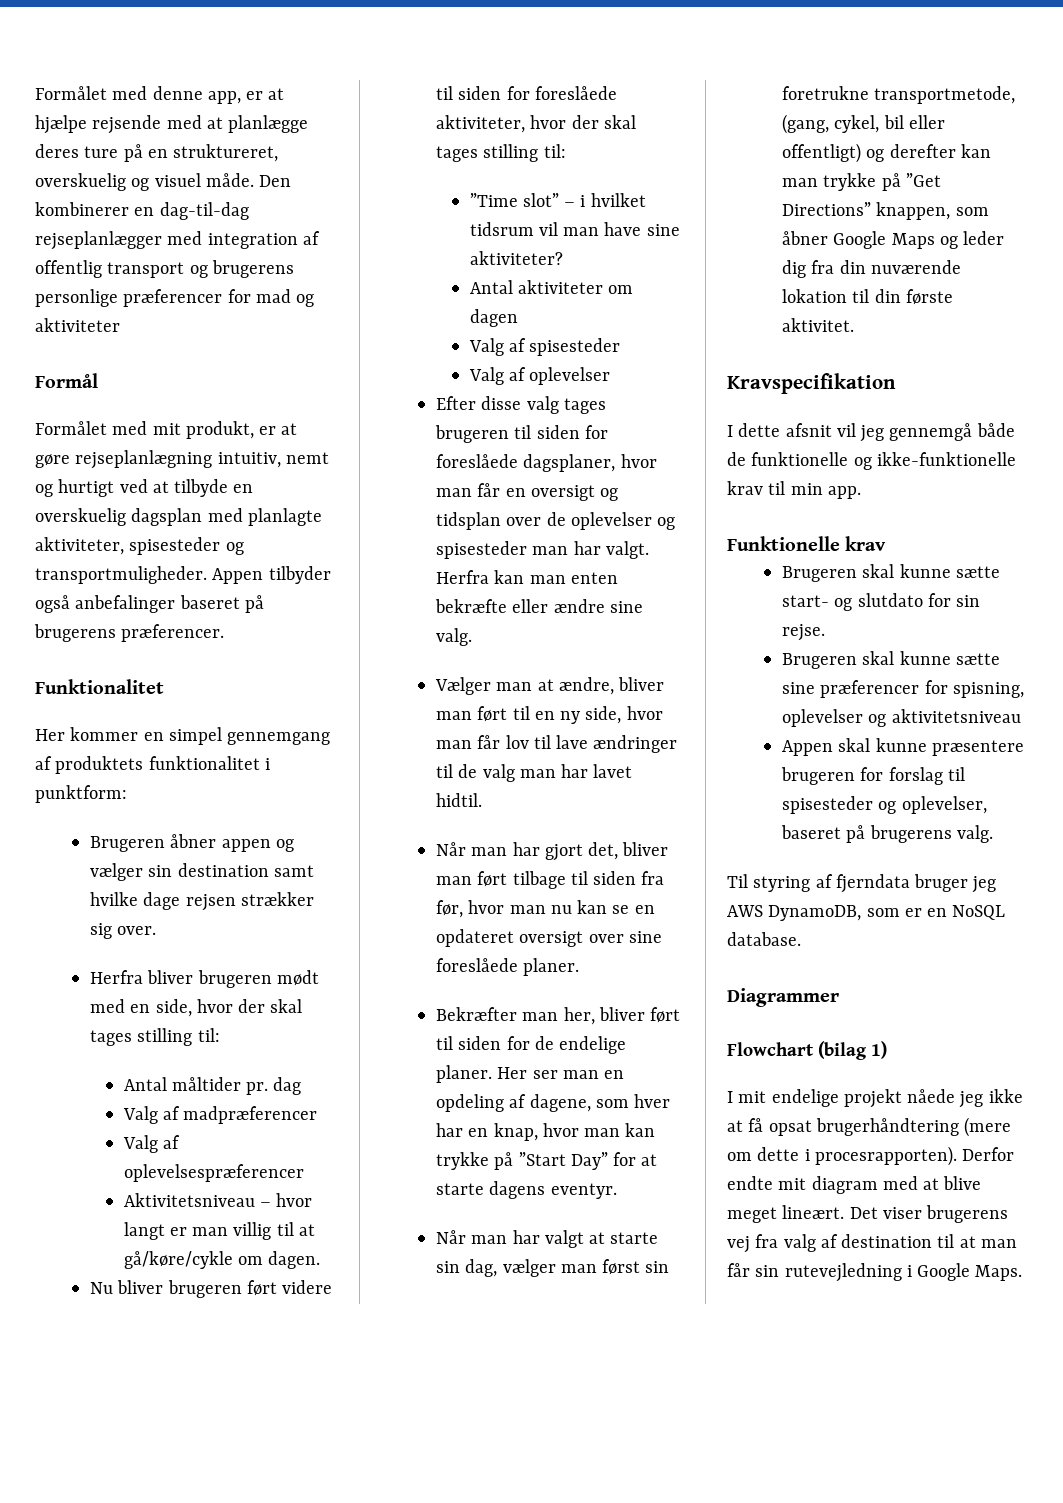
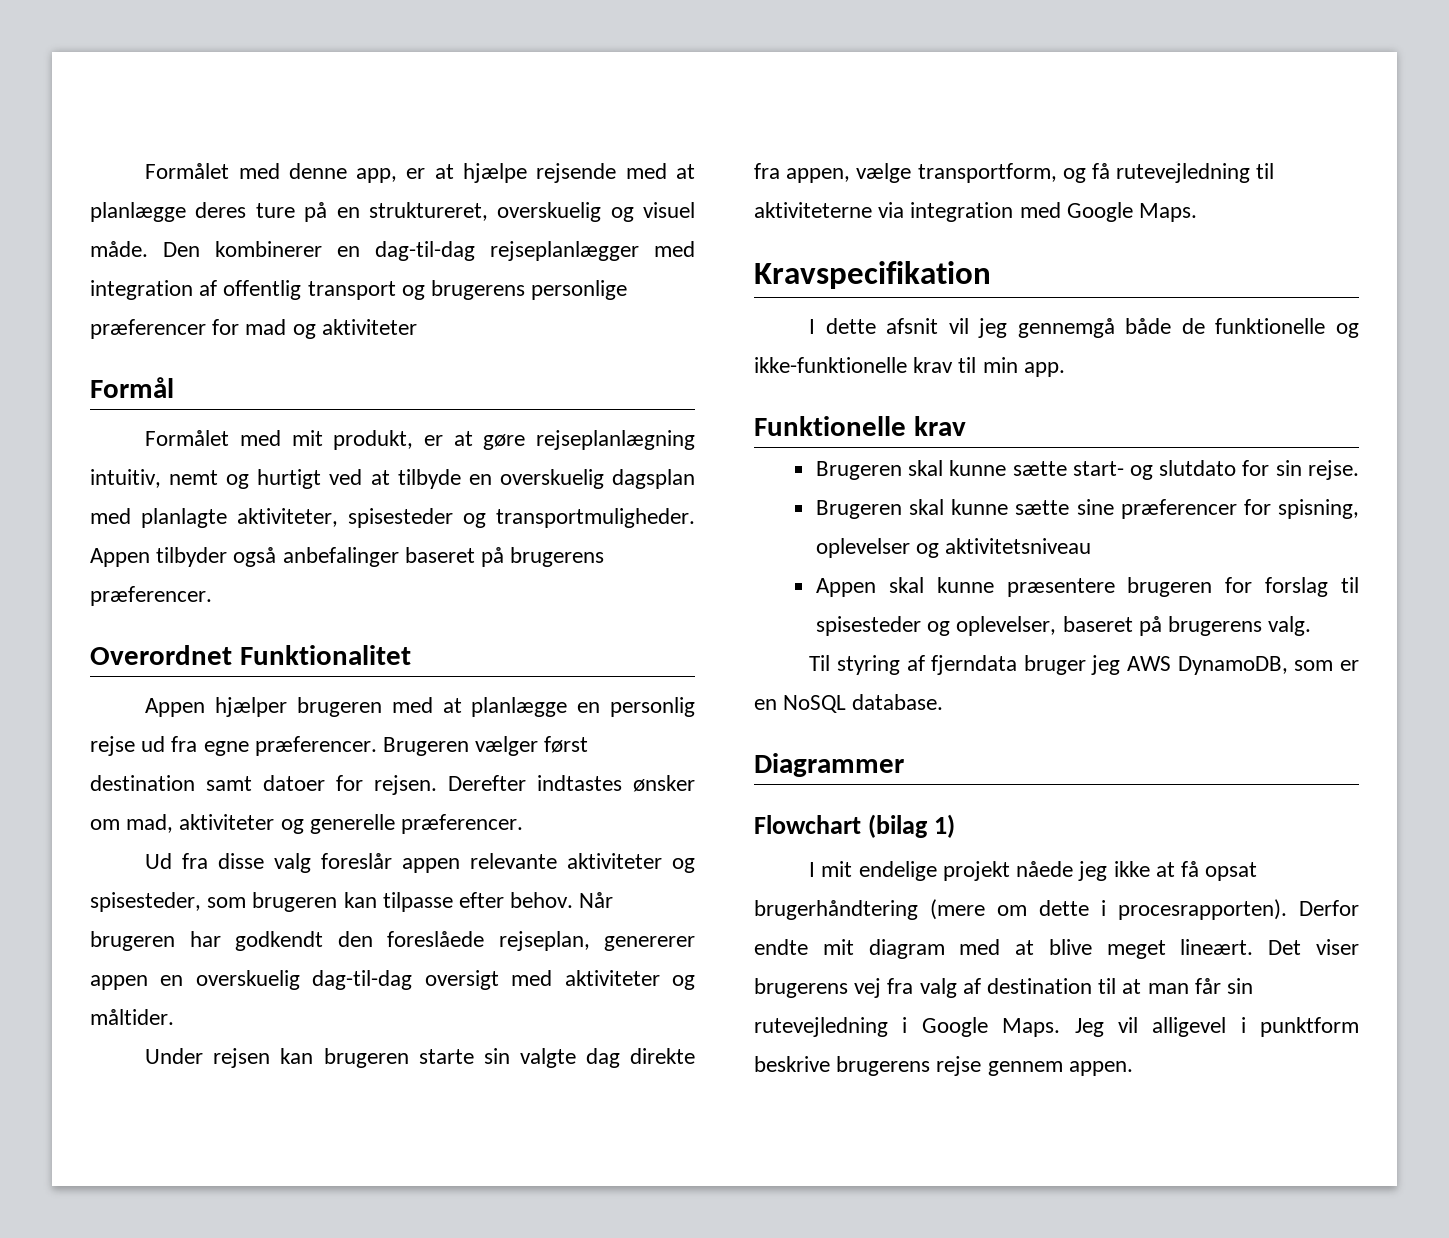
(225, 633) none -> [90,645,232,665] Overordnet
[35,727,331,745] [35,756,270,774] [35,785,127,803] [90,834,294,852] [90,863,314,881] [90,892,314,911] [90,923,157,939] [90,970,319,988] [90,999,303,1017] [90,1028,220,1046] [123,1077,302,1095] [122,1106,318,1124] [122,1135,180,1153] [123,1164,304,1182] [123,1193,313,1207] [123,1222,315,1240] [123,1251,321,1269] [90,1280,333,1298] [436,86,617,100] [436,115,636,133] [436,144,566,162] [469,193,646,207] [469,222,680,236] [469,251,563,265] [469,280,634,294] [469,309,518,327] [468,338,621,356] [468,367,611,385] [436,396,606,414] [435,425,608,443] [436,454,657,472] [436,483,619,501] [436,512,676,530] [436,541,649,559] [436,570,618,584] [435,599,643,613] [436,628,473,646] [435,677,665,695] [436,706,663,724] [436,735,678,753] [436,764,633,782] [436,793,483,807] [436,842,669,861] [436,871,665,889] [436,900,655,918] [436,929,662,947] [436,958,580,976] [436,1007,681,1025] [436,1036,627,1054] [436,1065,625,1083] [436,1094,671,1112] [436,1123,656,1141] [436,1152,658,1170] [436,1181,617,1199] [436,1230,659,1248] [436,1259,670,1277] [782,86,1016,104] [782,114,945,134] [782,143,991,163] [782,173,941,191] [782,202,989,220] [782,231,1005,249] [782,260,961,278] [782,289,953,305] [782,318,855,332] Her kommer en simpel gennemgang af produktets funktionalitet i punktform: // Brugeren åbner appen og vælger sin destination samt hvilke dage rejsen strækker sig over. // Herfra bliver brugeren mødt med en side, hvor der skal tages stilling til: // Antal måltider pr. dag // Valg af madpræferencer // Valg af oplevelsespræferencer // Aktivitetsniveau – hvor langt er man villig til at gå/køre/cykle om dagen. // Nu bliver brugeren ført videre til siden for foreslåede aktiviteter, hvor der skal tages stilling til: // ”Time slot” – i hvilket tidsrum vil man have sine aktiviteter? // Antal aktiviteter om dagen // Valg af spisesteder // Valg af oplevelser // Efter disse valg tages brugeren til siden for foreslåede dagsplaner, hvor man får en oversigt og tidsplan over de oplevelser og spisesteder man har valgt. Herfra kan man enten bekræfte eller ændre sine valg. // Vælger man at ændre, bliver man ført til en ny side, hvor man får lov til lave ændringer til de valg man har lavet hidtil. // Når man har gjort det, bliver man ført tilbage til siden fra før, hvor man nu kan se en opdateret oversigt over sine foreslåede planer. // Bekræfter man her, bliver ført til siden for de endelige planer. Her ser man en opdeling af dagene, som hver har en knap, hvor man kan trykke på ”Start Day” for at starte dagens eventyr. // Når man har valgt at starte sin dag, vælger man først sin foretrukne transportmetode, (gang, cykel, bil eller offentligt) og derefter kan man trykke på ”Get Directions” knappen, som åbner Google Maps og leder dig fra din nuværende lokation til din første aktivitet. -> [145,697,695,717] [90,736,589,756] [90,775,695,795] [90,814,524,834] [145,853,695,873] [90,892,614,912] [90,931,695,951] [90,970,696,990] [90,1009,174,1025] [145,1048,695,1068] [754,163,1275,183] [754,202,1198,222] Appen hjælper brugeren med at planlægge en personlig rejse ud fra egne præferencer. Brugeren vælger først destination samt datoer for rejsen. Derefter indtastes ønsker om mad, aktiviteter og generelle præferencer. // Ud fra disse valg foreslår appen relevante aktiviteter og spisesteder, som brugeren kan tilpasse efter behov. Når brugeren har godkendt den foreslåede rejseplan, genererer appen en overskuelig dag-til-dag oversigt med aktiviteter og måltider. // Under rejsen kan brugeren starte sin valgte dag direkte fra appen, vælge transportform, og få rutevejledning til aktiviteterne via integration med Google Maps.
(1023, 1273) none -> [1074,1017,1359,1037] [754,1056,1133,1076] Jeg vil alligevel i punktform beskrive brugerens rejse gennem appen.

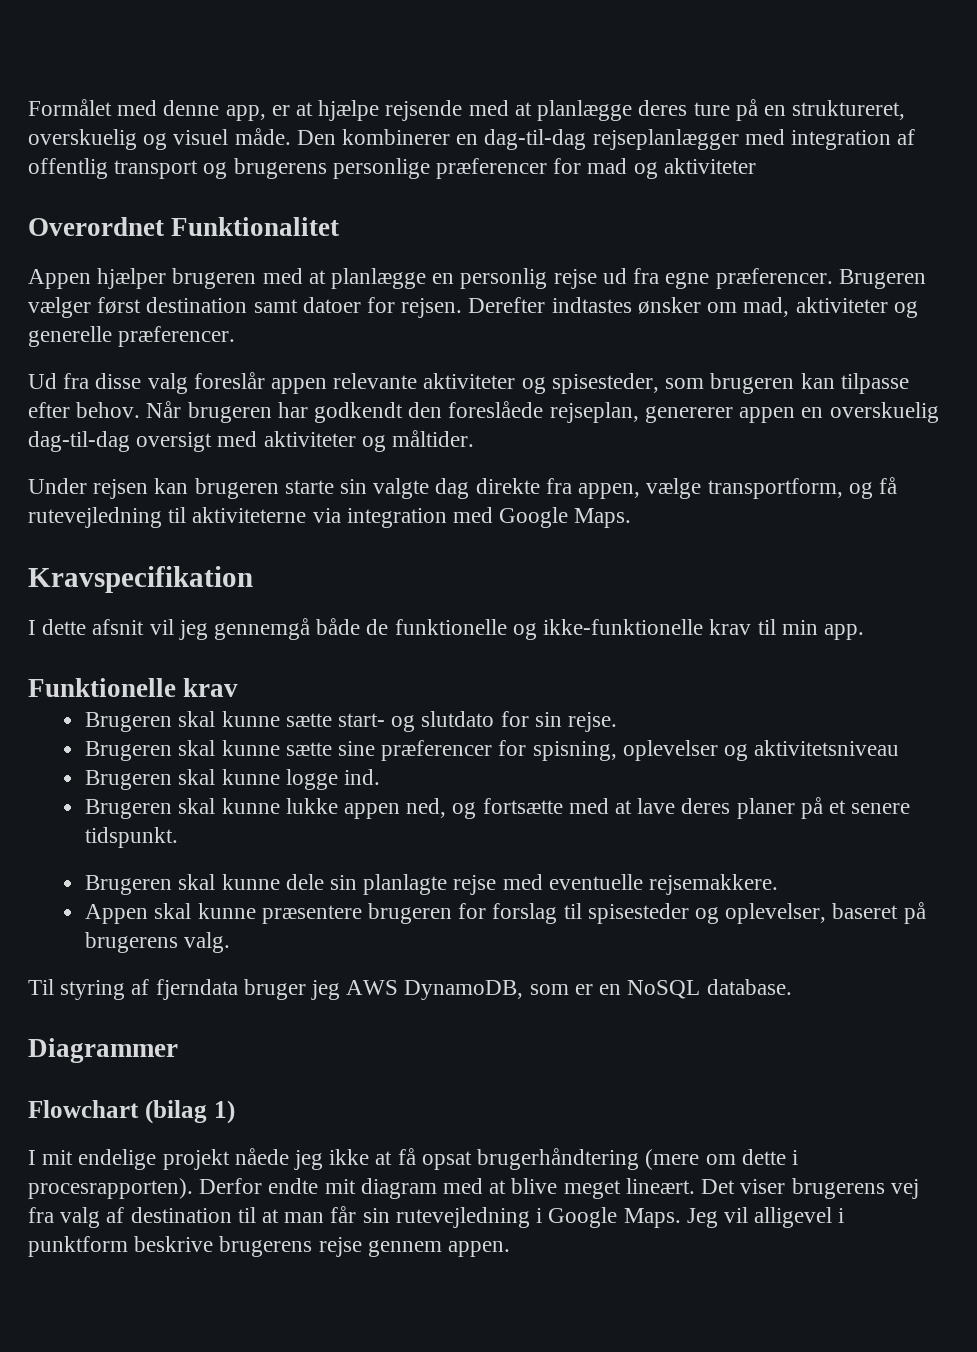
[90,377,174,398] [145,430,695,450] [90,469,695,489] [90,508,695,528] [90,547,605,567] [90,586,212,606] // Formål // Formålet med mit produkt, er at gøre rejseplanlægning intuitiv, nemt og hurtigt ved at tilbyde en overskuelig dagsplan med planlagte aktiviteter, spisesteder og transportmuligheder. Appen tilbyder også anbefalinger baseret på brugerens præferencer. -> (756, 166) none
(1092, 546) none -> [85,769,380,790] [85,797,911,819] [85,827,179,848] [85,874,778,895] // Brugeren skal kunne logge ind. // Brugeren skal kunne lukke appen ned, og fortsætte med at lave deres planer på et senere tidspunkt. // Brugeren skal kunne dele sin planlagte rejse med eventuelle rejsemakkere.

